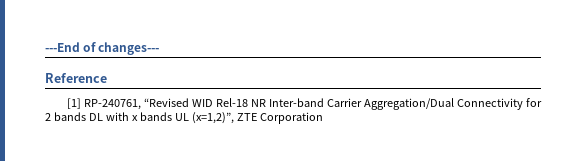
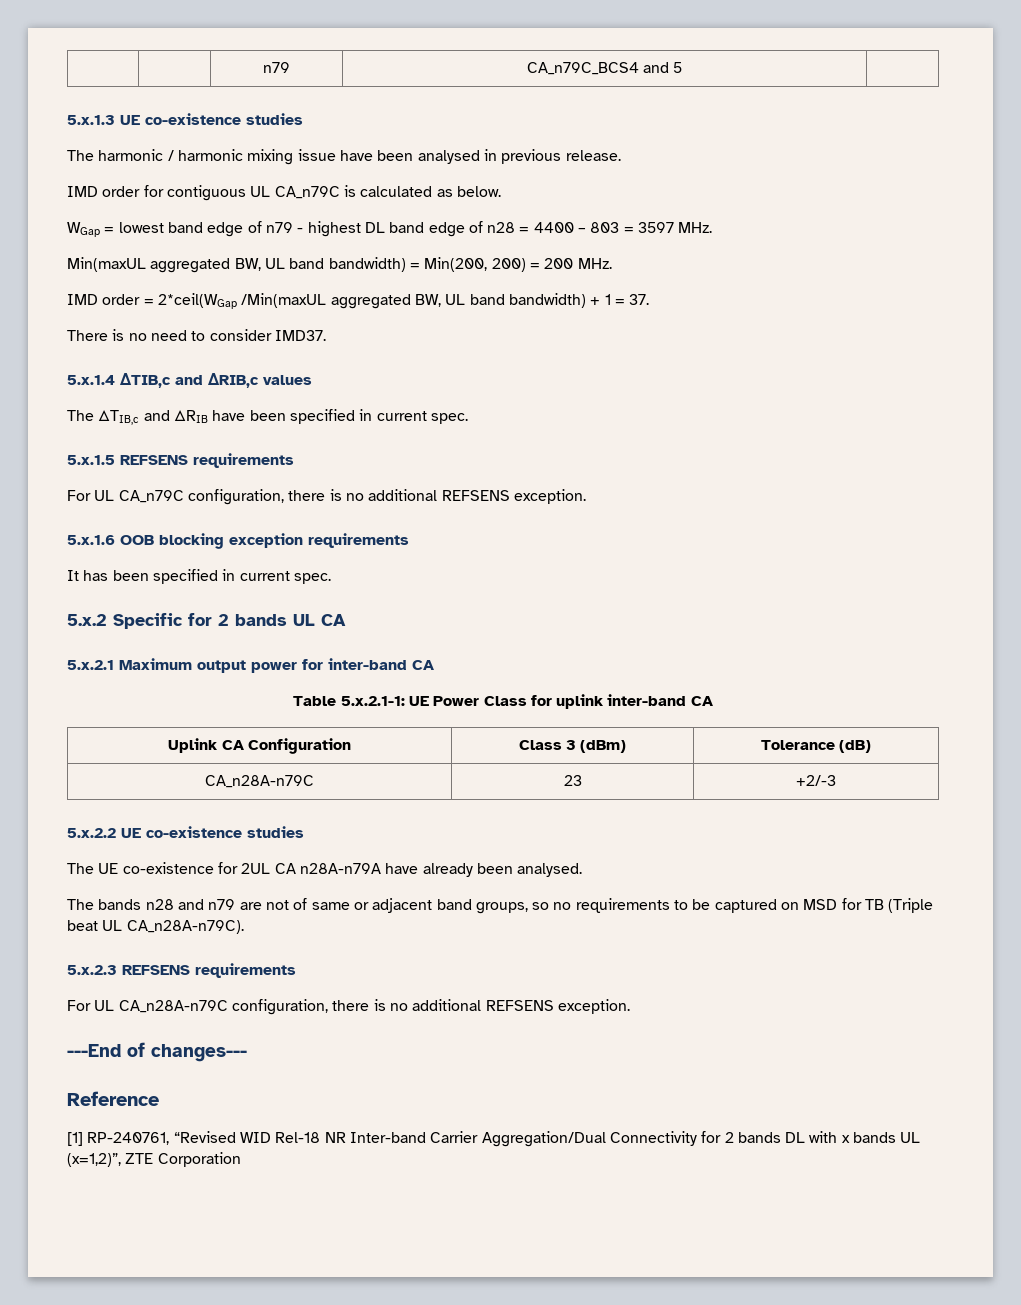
(45, 47) none -> [263,62,290,73] [526,62,683,75] [67,113,303,125] [67,149,621,165] [67,185,501,201] [67,221,713,237] [67,257,612,273] [67,293,650,309] [67,329,326,341] [67,373,312,388] [67,409,468,425] [67,453,294,468] [67,489,586,505] [67,533,409,549] [67,569,331,584] [67,613,346,629] [67,658,434,673] [293,694,713,709] [168,738,351,754] [518,740,627,753] [760,740,872,753] [205,775,314,788] [563,775,582,786] [796,775,836,786] [67,826,304,838] [67,862,583,877] [67,898,934,914] [67,920,244,934] [67,963,296,978] [67,999,630,1015] | | n79 | CA_n79C_BCS4 and 5 | // 5.x.1.3 UE co-existence studies // The harmonic / harmonic mixing issue have been analysed in previous release. // IMD order for contiguous UL CA_n79C is calculated as below. // WGap = lowest band edge of n79 - highest DL band edge of n28 = 4400 – 803 = 3597 MHz. // Min(maxUL aggregated BW, UL band bandwidth) = Min(200, 200) = 200 MHz. // IMD order = 2*ceil(WGap /Min(maxUL aggregated BW, UL band bandwidth) + 1 = 37. // There is no need to consider IMD37. // 5.x.1.4 ∆TIB,c and ∆RIB,c values // The ΔTIB,c and ΔRIB have been specified in current spec. // 5.x.1.5 REFSENS requirements // For UL CA_n79C configuration, there is no additional REFSENS exception. // 5.x.1.6 OOB blocking exception requirements // It has been specified in current spec. // 5.x.2 Specific for 2 bands UL CA // 5.x.2.1 Maximum output power for inter-band CA // Table 5.x.2.1-1: UE Power Class for uplink inter-band CA // Uplink CA Configuration | Class 3 (dBm) | Tolerance (dB) // CA_n28A-n79C | 23 | +2/-3 // 5.x.2.2 UE co-existence studies // The UE co-existence for 2UL CA n28A-n79A have already been analysed. // The bands n28 and n79 are not of same or adjacent band groups, so no requirements to be captured on MSD for TB (Triple beat UL CA_n28A-n79C). // 5.x.2.3 REFSENS requirements // For UL CA_n28A-n79C configuration, there is no additional REFSENS exception. //

